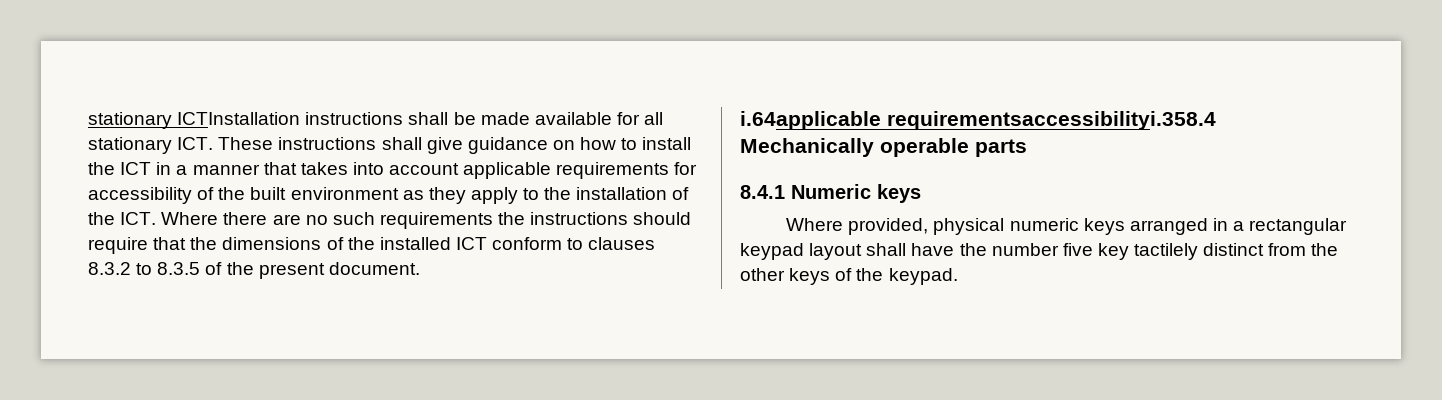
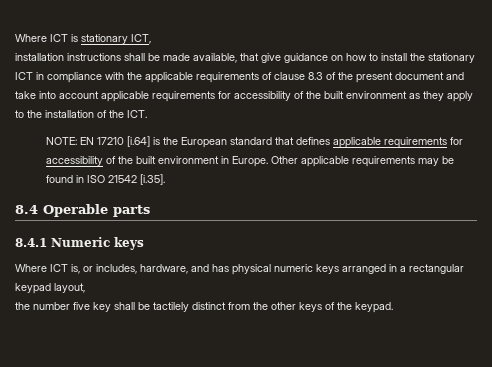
[88,112,664,129] [88,137,422,154] stationary ICTInstallation instructions shall be made available for all stationary ICT. These instructions shall -> [15,34,151,44] [15,53,259,63] Where ICT is stationary ICT, // installation instructions shall be made available, that
(115, 168) none -> [428,53,475,63] stationary
[176,162,348,175] a manner that takes -> [47,72,464,83] [15,91,36,99] compliance with the applicable requirements of clause 8.3 of the present document and take
[161,212,692,229] [88,237,656,254] [88,262,420,279] [740,111,1216,130] [740,138,969,157] Where there are no such requirements the instructions should require that the dimensions of the installed ICT conform to clauses 8.3.2 to 8.3.5 of the present document. // i.64applicable requirementsaccessibilityi.358.4 Mechanically operable -> [46,136,464,148] [46,156,455,167] [46,174,166,185] [15,204,108,217] // NOTE: EN 17210 [i.64] is the European standard that defines applicable requirements for accessibility of the built environment in Europe. Other applicable requirements may be found in ISO 21542 [i.35]. // 8.4 Operable
[848,218,929,235] provided, -> [50,264,229,274] ICT is, or includes, hardware, and has
[809,243,955,260] layout shall have -> [54,283,85,293] layout, //
(1129, 251) none -> [114,302,150,310] shall be

